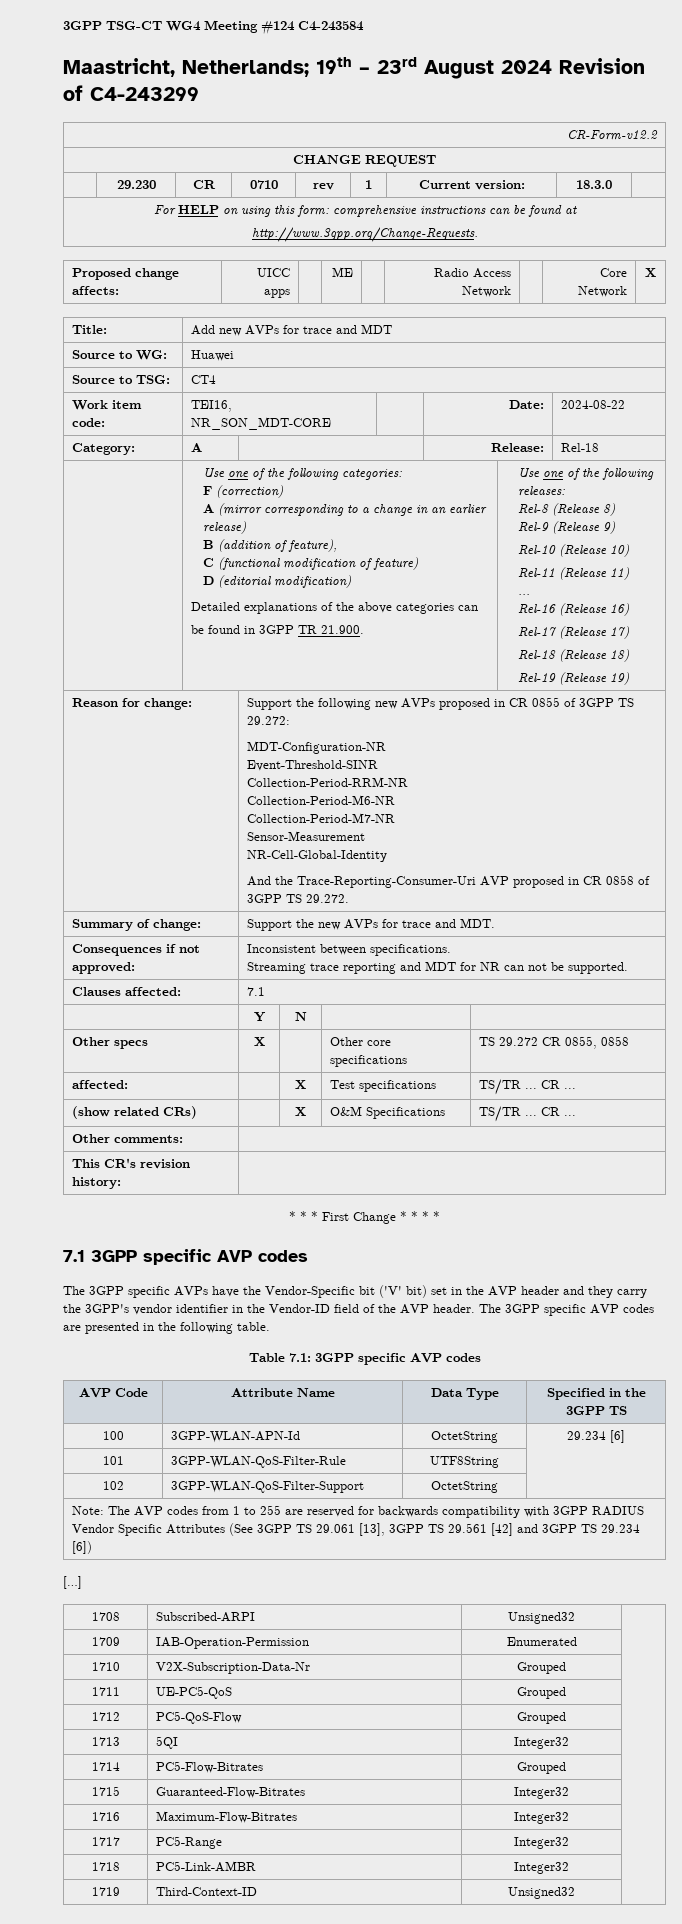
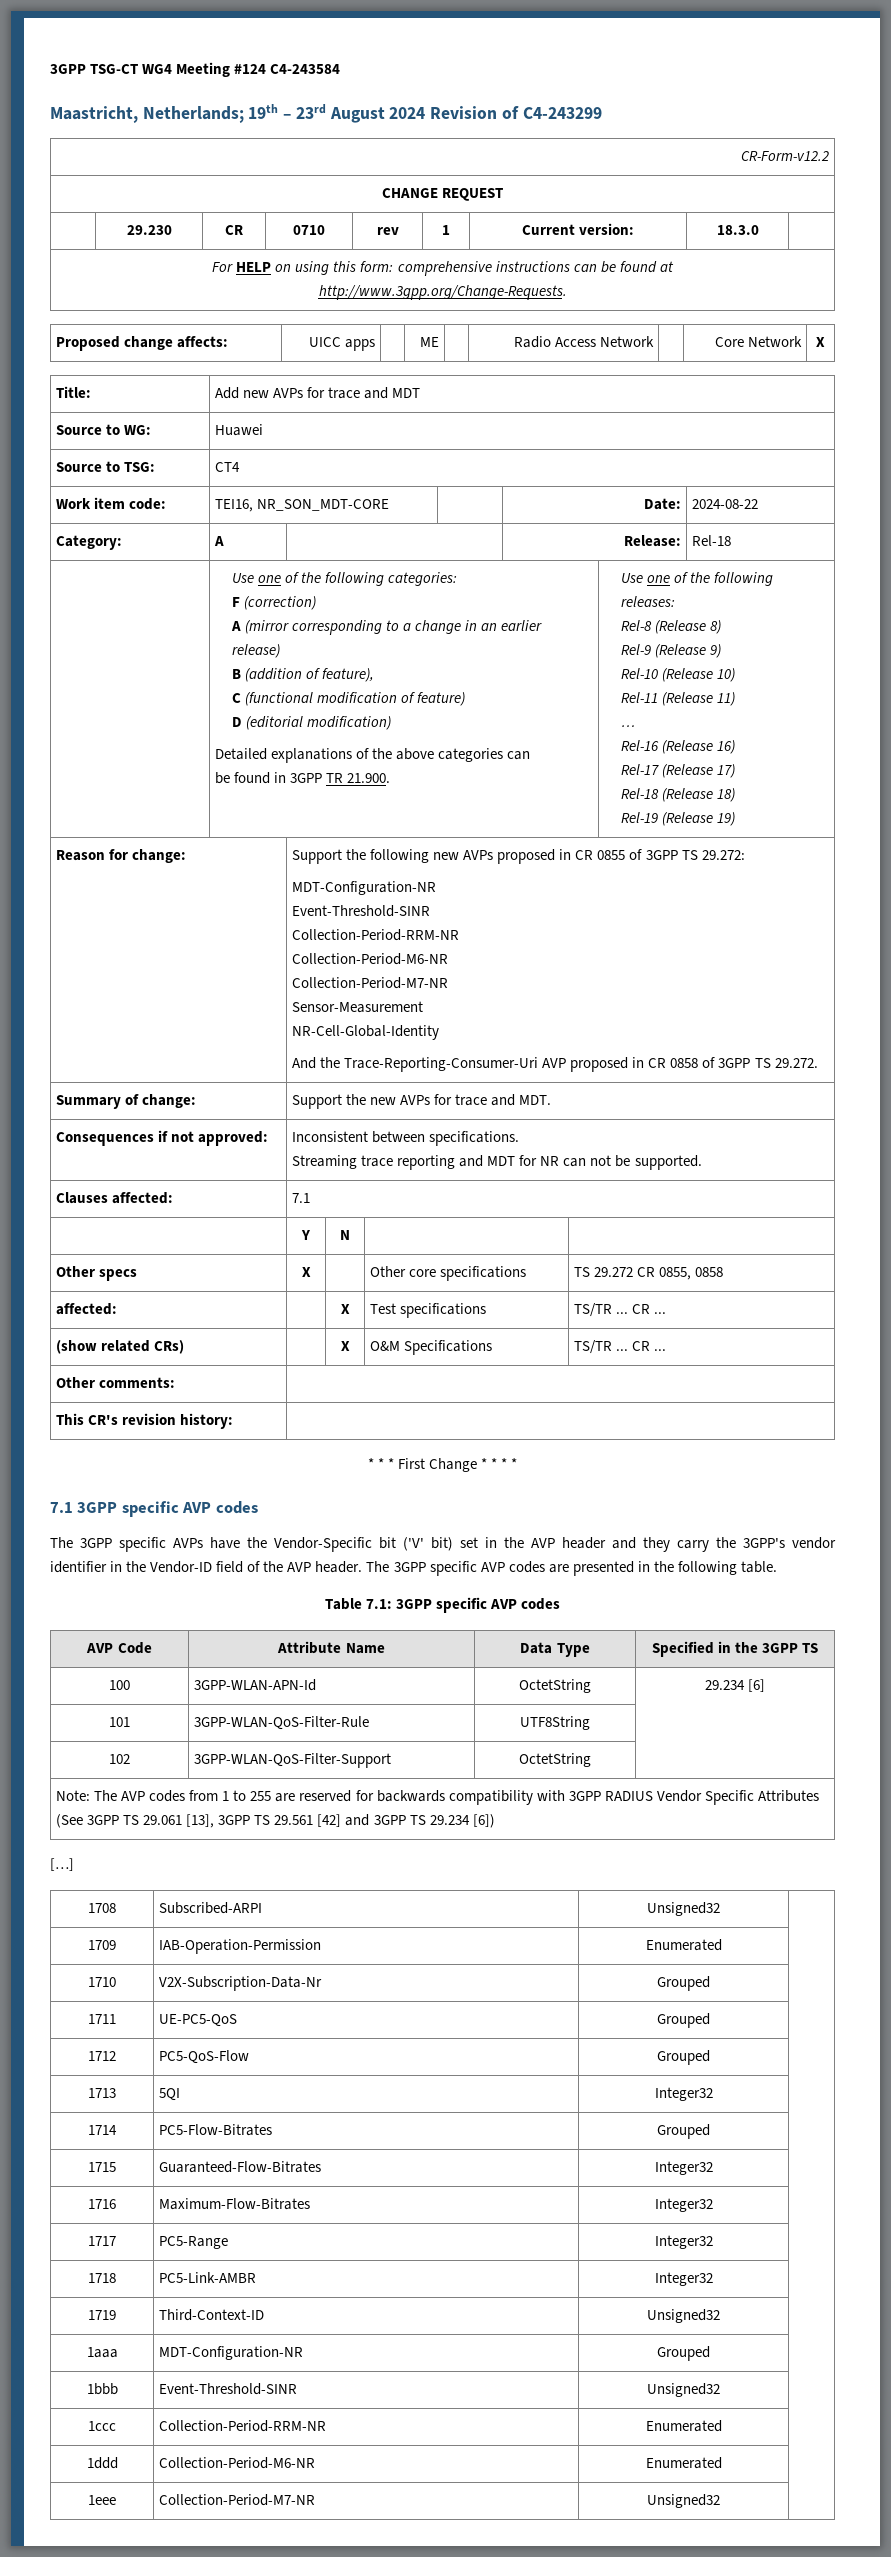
(575, 1893) none -> [86,2347,118,2358] [159,2346,304,2360] [657,2346,710,2361] [86,2383,118,2395] [159,2383,298,2395] [647,2383,720,2397] [88,2421,116,2431] [159,2420,327,2432] [645,2420,722,2432] [86,2457,118,2469] [159,2457,316,2469] [645,2457,722,2469] [88,2495,116,2505] [159,2494,316,2506] [647,2494,720,2508] // 1aaa | MDT-Configuration-NR | Grouped | // 1bbb | Event-Threshold-SINR | Unsigned32 | // 1ccc | Collection-Period-RRM-NR | Enumerated | // 1ddd | Collection-Period-M6-NR | Enumerated | // 1eee | Collection-Period-M7-NR | Unsigned32 |

